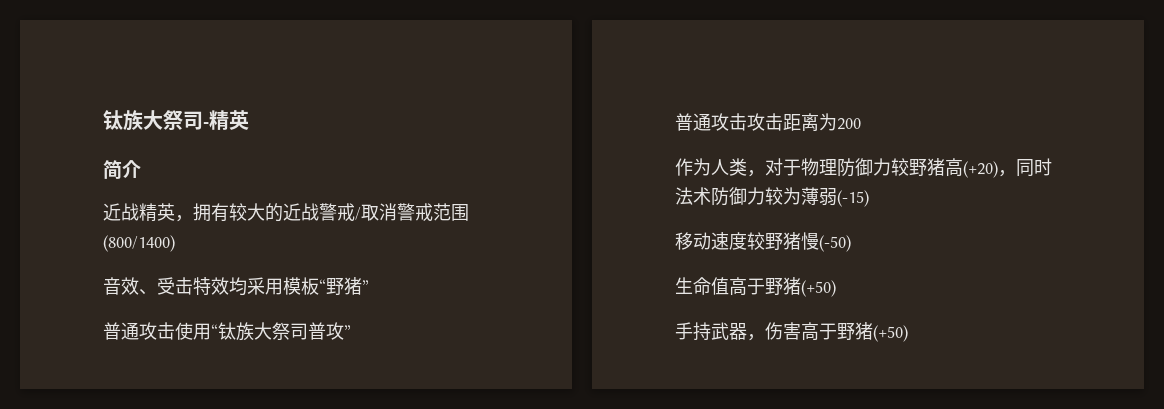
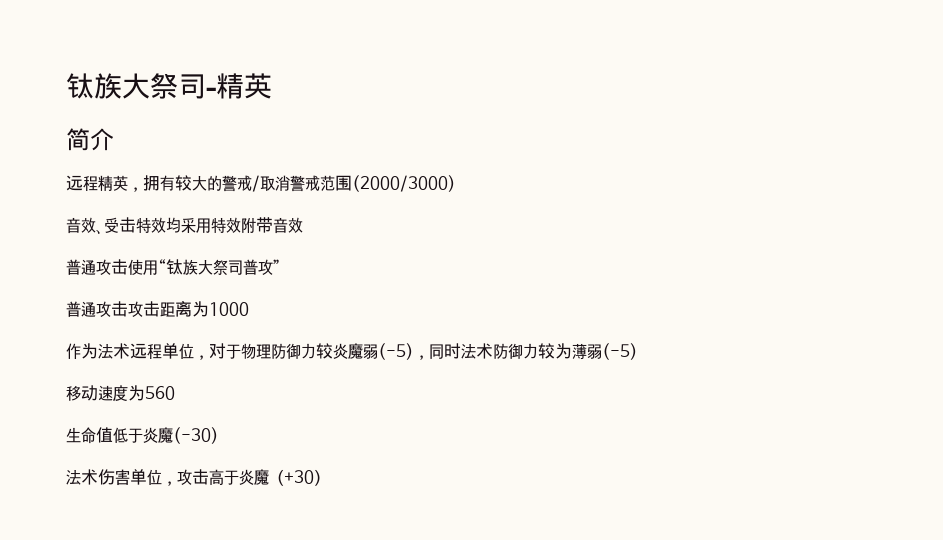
[103,203,139,221] 近战 -> [66,175,98,191] 远程
[283,203,319,221] 近战 -> (222, 183) none
[103,235,175,252] (800/1400) -> [352,175,456,192] (2000/3000)
[283,277,369,295] 模板“野猪” -> [211,217,303,234] 特效附带音效
[837,118,861,130] 200 -> [209,302,249,316] 1000
[711,158,747,176] 人类 -> [98,343,194,359] 法术远程单位
[909,158,998,178] 野猪高(+20) -> [333,343,414,360] 炎魔弱(-5)
[837,190,869,207] (-15) -> [602,343,638,360] (-5)
[747,232,851,252] 较野猪慢(-50) -> [128,385,175,401] 为560
[729,277,836,297] [675,322,908,342] 高于野猪(+50) // 手持武器，伤害高于野猪(+50) -> [113,427,219,444] [66,469,329,486] 低于炎魔(-30) // 法术伤害单位，攻击高于炎魔（+30）

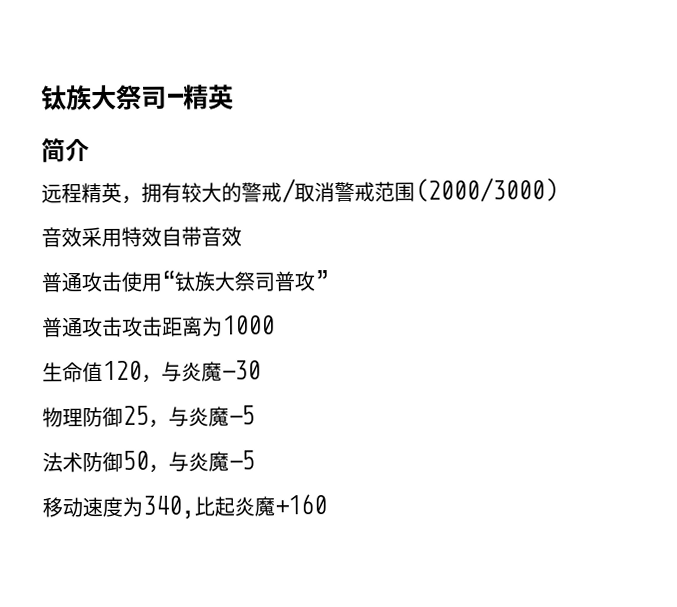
[96,217,181,235] 、受击特效均 -> (82, 237) none
[241,217,256,233] 附 -> [161,226,182,247] 自
[66,343,638,360] [66,385,175,402] [66,427,219,444] [66,469,329,486] 作为法术远程单位，对于物理防御力较炎魔弱(-5)，同时法术防御力较为薄弱(-5) // 移动速度为560 // 生命值低于炎魔(-30) // 法术伤害单位，攻击高于炎魔（+30） -> [42,360,261,383] [42,405,255,428] [42,450,255,473] [42,494,327,519] 生命值120，与炎魔-30 // 物理防御25，与炎魔-5 // 法术防御50，与炎魔-5 // 移动速度为340,比起炎魔+160

